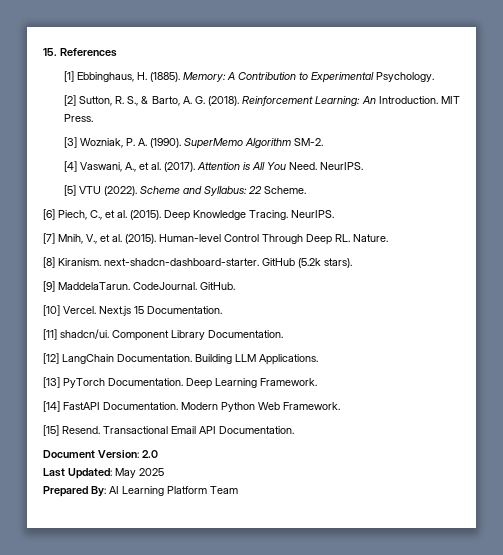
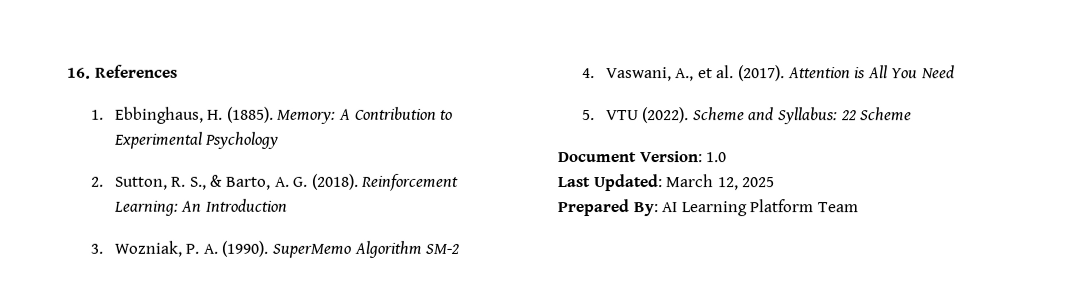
[43,48,57,56] 15. -> [67,67,91,79] 16.
[63,71,74,82] [1] -> [90,109,104,120] 1.
[375,72,434,82] [63,95,76,106] Psychology. // [2] -> [205,131,280,149] [89,176,103,187] Psychology // 2.
[378,96,460,104] [63,114,93,122] [63,137,77,148] Introduction. MIT Press. // [3] -> [204,198,287,212] [89,243,103,254] Introduction // 3.
[293,138,323,146] [63,161,77,172] SM-2. // [4] -> [425,243,460,254] [581,68,595,79] SM-2 // 4.
[288,162,363,170] [63,185,76,196] Need. NeurIPS. // [5] -> [920,65,955,79] [581,110,595,121] Need // 5.
[263,186,306,194] [43,209,334,221] [43,233,388,245] [43,257,352,268] [43,281,235,292] [43,305,222,316] [43,329,283,341] [43,353,318,365] [43,377,317,389] [43,401,340,412] [43,425,294,436] Scheme. // [6] Piech, C., et al. (2015). Deep Knowledge Tracing. NeurIPS. // [7] Mnih, V., et al. (2015). Human-level Control Through Deep RL. Nature. // [8] Kiranism. next-shadcn-dashboard-starter. GitHub (5.2k stars). // [9] MaddelaTarun. CodeJournal. GitHub. // [10] Vercel. Next.js 15 Documentation. // [11] shadcn/ui. Component Library Documentation. // [12] LangChain Documentation. Building LLM Applications. // [13] PyTorch Documentation. Deep Learning Framework. // [14] FastAPI Documentation. Modern Python Web Framework. // [15] Resend. Transactional Email API Documentation. -> [860,107,913,122] Scheme
[142,450,158,458] 2.0 -> [705,152,728,163] 1.0
[115,468,136,478] May -> [665,174,738,191] March 12,

